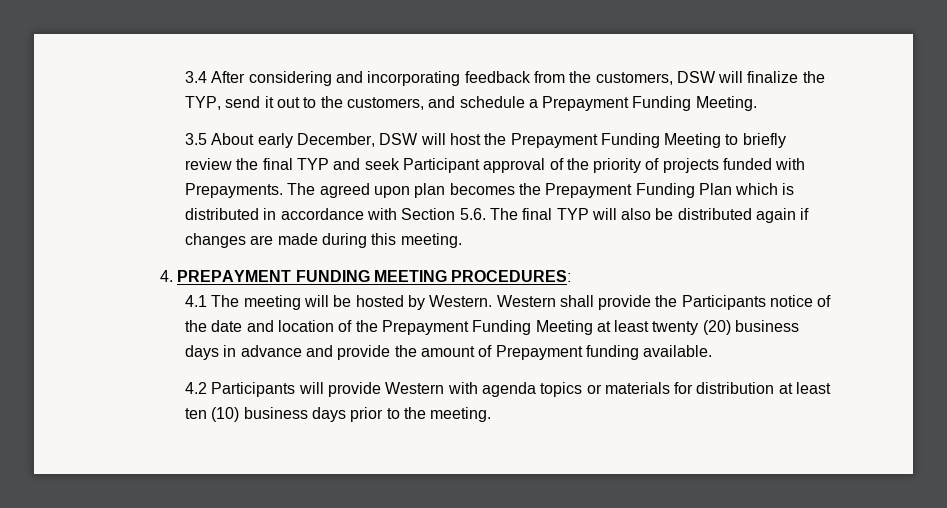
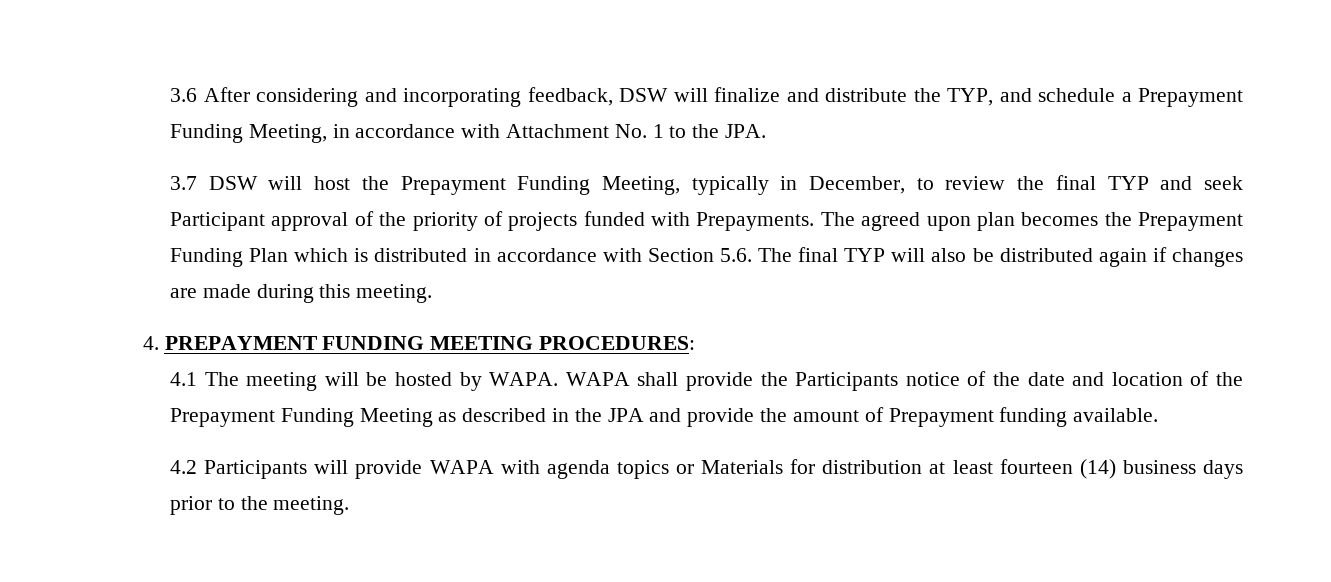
[184,71,207,83] 3.4 -> [170,88,198,102] 3.6
[464,71,825,85] [184,96,424,110] feedback from the customers, DSW will finalize the TYP, send it out to the customers, -> [527,87,994,106] feedback, DSW will finalize and distribute the TYP,
[695,96,757,111] [184,133,375,148] Meeting. // 3.5 About early December, -> [248,124,767,143] [170,176,198,190] Meeting, in accordance with Attachment No. 1 to the JPA. // 3.7
[664,133,786,148] Meeting to briefly -> [601,176,934,195] Meeting, typically in December, to
[429,295,556,307] Western. Western -> [489,372,630,386] WAPA. WAPA
[596,320,800,335] [184,345,302,360] at least twenty (20) business days in advance -> [438,408,644,422] as described in the JPA
[385,382,445,394] Western -> [429,460,494,474] WAPA
[604,382,670,394] materials -> [701,460,784,474] Materials
[184,407,240,422] ten (10) -> [999,459,1116,479] fourteen (14)

